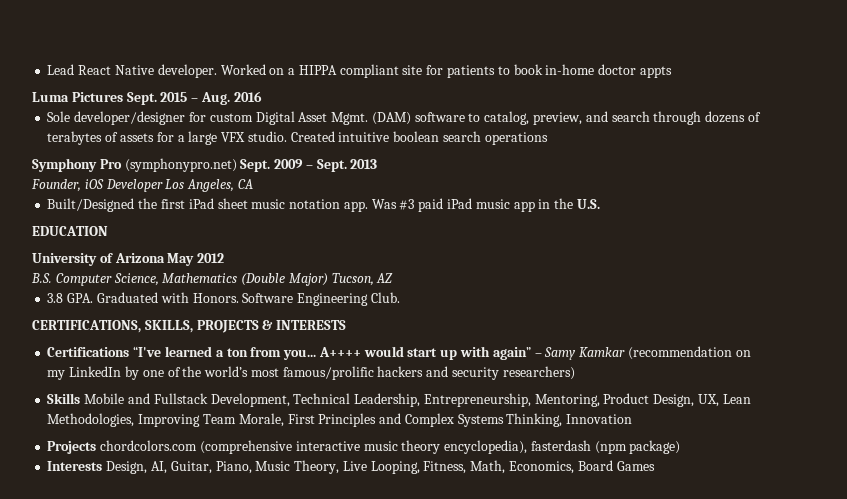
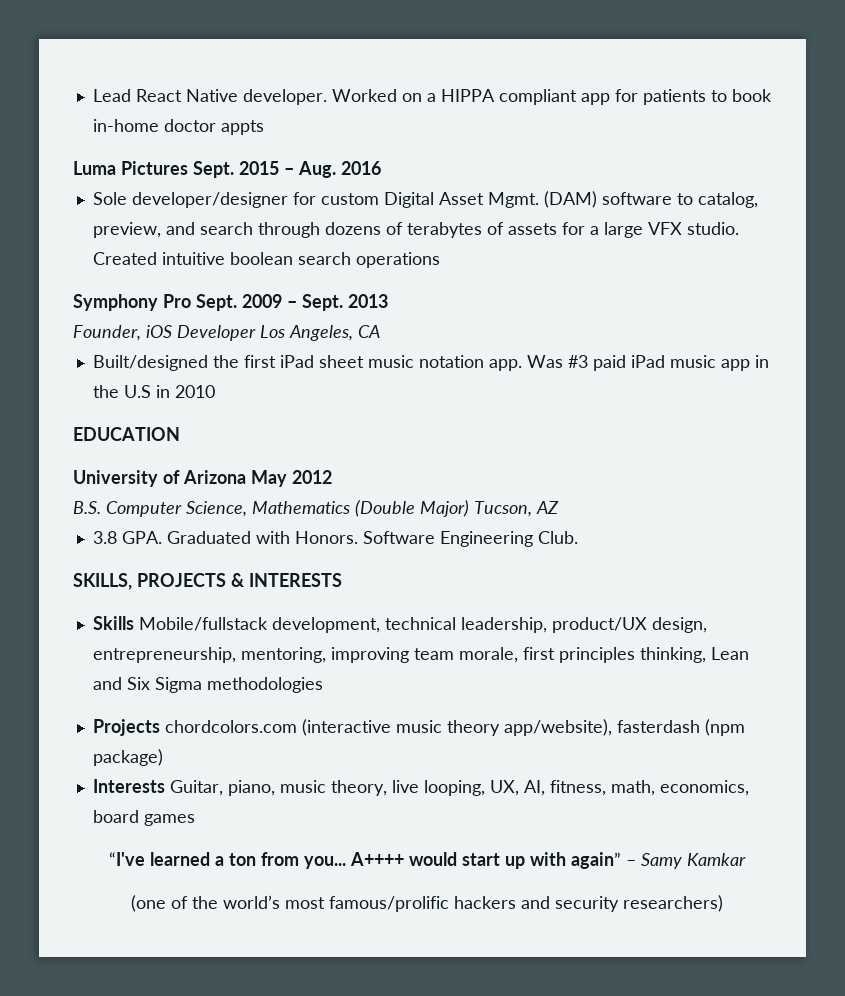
[402,65,423,75] site -> [580,93,610,105] app
[124,158,237,172] (symphonypro.net) -> (191, 301) none
[47,198,135,212] Built/Designed -> [92,355,208,371] Built/designed
[576,199,600,209] U.S. -> [123,385,215,398] U.S in 2010
[32,320,141,333] CERTIFICATIONS, -> (578, 537) none
[47,347,130,357] Certifications -> [92,616,707,633] [92,647,749,663] [92,677,323,693] [92,719,745,736] [92,749,163,766] [92,779,749,796] [92,810,195,826] Skills Mobile/fullstack development, technical leadership, product/UX design, entrepreneurship, mentoring, improving team morale, first principles thinking, Lean and Six Sigma methodologies // Projects chordcolors.com (interactive music theory app/website), fasterdash (npm package) // Interests Guitar, piano, music theory, live looping, UX, AI, fitness, math, economics, board games //
[627,346,751,360] [47,366,164,380] (recommendation on my LinkedIn by one -> [130,895,166,912] // (one
[47,393,751,407] [47,413,633,427] [47,440,681,454] [47,460,655,474] // Skills Mobile and Fullstack Development, Technical Leadership, Entrepreneurship, Mentoring, Product Design, UX, Lean Methodologies, Improving Team Morale, First Principles and Complex Systems Thinking, Innovation // Projects chordcolors.com (comprehensive interactive music theory encyclopedia), fasterdash (npm package) // Interests Design, AI, Guitar, Piano, Music Theory, Live Looping, Fitness, Math, Economics, Board Games -> (723, 903) none

